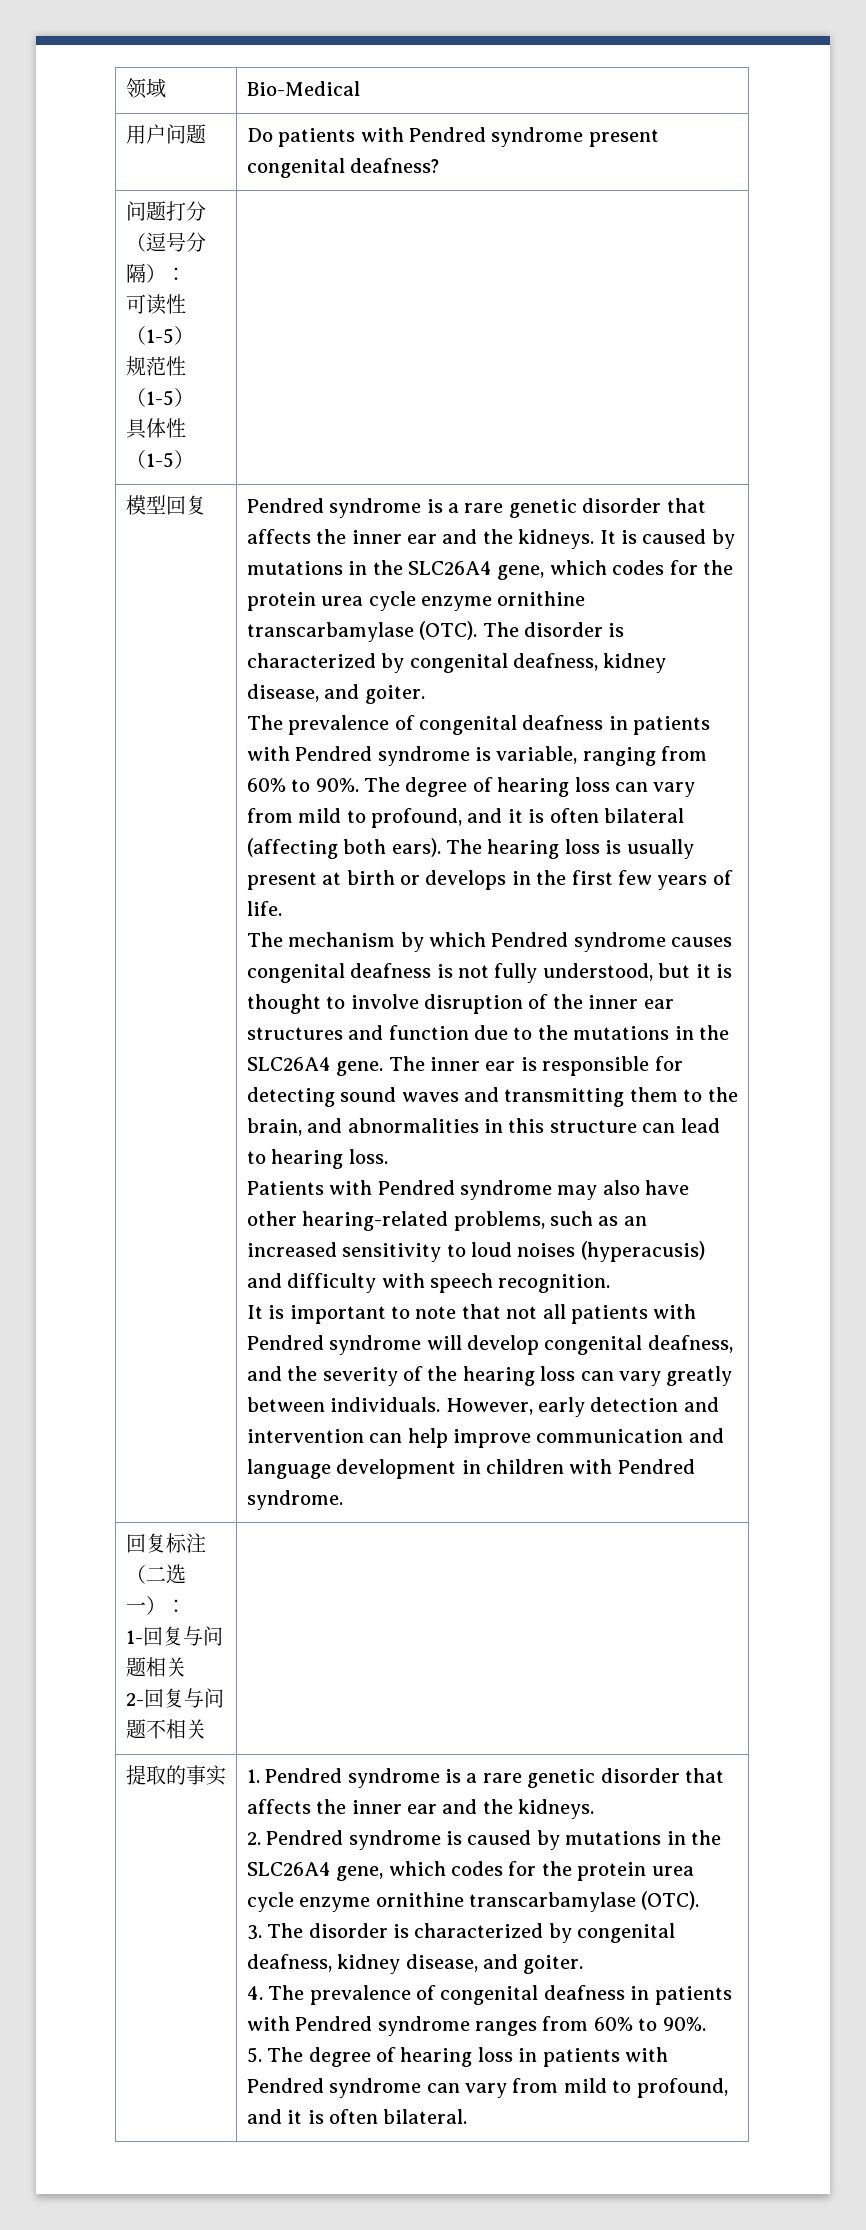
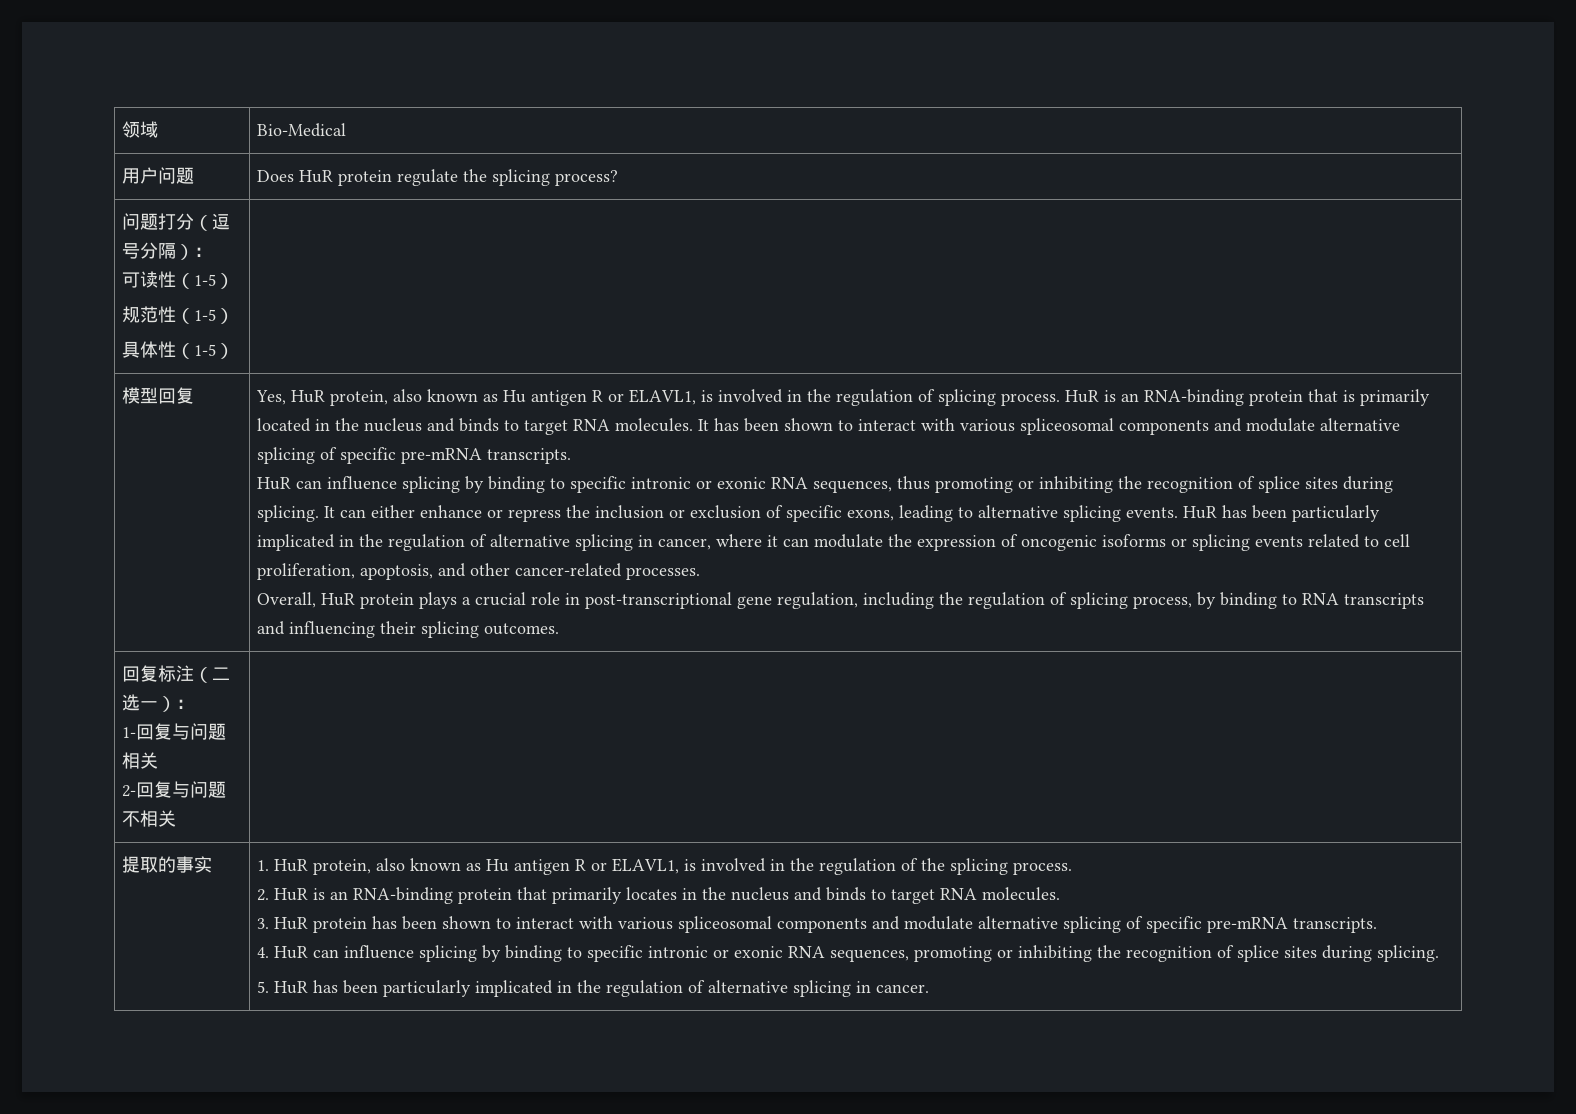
[246,127,659,147] [246,158,440,178] Do patients with Pendred syndrome present congenital deafness? -> [256,169,618,186] Does HuR protein regulate the splicing process?
[246,498,706,518] [246,529,735,549] [246,560,733,580] [246,591,586,611] [246,621,625,642] [246,653,667,673] [246,684,425,704] [246,715,711,735] [246,746,708,766] [246,777,696,797] [246,808,684,828] [246,838,694,859] [246,870,733,890] [246,901,282,916] [246,932,733,952] [246,963,732,983] [246,994,674,1014] [246,1025,729,1040] [246,1056,683,1076] [246,1087,738,1107] [246,1118,720,1136] [246,1149,388,1169] [246,1180,690,1200] [246,1211,647,1231] [246,1241,705,1262] [246,1273,611,1293] [246,1304,697,1324] [246,1335,733,1355] [246,1366,733,1386] [246,1397,719,1417] [246,1428,724,1448] [246,1459,695,1479] [246,1490,343,1510] Pendred syndrome is a rare genetic disorder that affects the inner ear and the kidneys. It is caused by mutations in the SLC26A4 gene, which codes for the protein urea cycle enzyme ornithine transcarbamylase (OTC). The disorder is characterized by congenital deafness, kidney disease, and goiter. // The prevalence of congenital deafness in patients with Pendred syndrome is variable, ranging from 60% to 90%. The degree of hearing loss can vary from mild to profound, and it is often bilateral (affecting both ears). The hearing loss is usually present at birth or develops in the first few years of life. // The mechanism by which Pendred syndrome causes congenital deafness is not fully understood, but it is thought to involve disruption of the inner ear structures and function due to the mutations in the SLC26A4 gene. The inner ear is responsible for detecting sound waves and transmitting them to the brain, and abnormalities in this structure can lead to hearing loss. // Patients with Pendred syndrome may also have other hearing-related problems, such as an increased sensitivity to loud noises (hyperacusis) and difficulty with speech recognition. // It is important to note that not all patients with Pendred syndrome will develop congenital deafness, and the severity of the hearing loss can vary greatly between individuals. However, early detection and intervention can help improve communication and language development in children with Pendred syndrome. -> [255,389,1430,406] [256,418,1400,435] [256,447,571,464] [256,476,1393,493] [256,505,1380,522] [256,534,1410,551] [256,563,700,580] [256,592,1424,609] [256,621,559,638] Yes, HuR protein, also known as Hu antigen R or ELAVL1, is involved in the regulation of splicing process. HuR is an RNA-binding protein that is primarily located in the nucleus and binds to target RNA molecules. It has been shown to interact with various spliceosomal components and modulate alternative splicing of specific pre-mRNA transcripts. // HuR can influence splicing by binding to specific intronic or exonic RNA sequences, thus promoting or inhibiting the recognition of splice sites during splicing. It can either enhance or repress the inclusion or exclusion of specific exons, leading to alternative splicing events. HuR has been particularly implicated in the regulation of alternative splicing in cancer, where it can modulate the expression of oncogenic isoforms or splicing events related to cell proliferation, apoptosis, and other cancer-related processes. // Overall, HuR protein plays a crucial role in post-transcriptional gene regulation, including the regulation of splicing process, by binding to RNA transcripts and influencing their splicing outcomes.
[265,1768,724,1788] [246,1799,595,1819] [246,1830,721,1850] [246,1861,694,1881] [246,1891,700,1912] [246,1923,676,1943] [246,1954,584,1974] [246,1985,732,2005] [246,2016,706,2036] [246,2047,668,2067] [246,2078,728,2098] [246,2109,468,2124] Pendred syndrome is a rare genetic disorder that affects the inner ear and the kidneys. // 2. Pendred syndrome is caused by mutations in the SLC26A4 gene, which codes for the protein urea cycle enzyme ornithine transcarbamylase (OTC). // 3. The disorder is characterized by congenital deafness, kidney disease, and goiter. // 4. The prevalence of congenital deafness in patients with Pendred syndrome ranges from 60% to 90%. // 5. The degree of hearing loss in patients with Pendred syndrome can vary from mild to profound, and it is often bilateral. -> [273,858,1072,875] [256,887,1060,904] [256,916,1377,933] [256,945,1439,962] [256,980,929,997] HuR protein, also known as Hu antigen R or ELAVL1, is involved in the regulation of the splicing process. // 2. HuR is an RNA-binding protein that primarily locates in the nucleus and binds to target RNA molecules. // 3. HuR protein has been shown to interact with various spliceosomal components and modulate alternative splicing of specific pre-mRNA transcripts. // 4. HuR can influence splicing by binding to specific intronic or exonic RNA sequences, promoting or inhibiting the recognition of splice sites during splicing. // 5. HuR has been particularly implicated in the regulation of alternative splicing in cancer.

